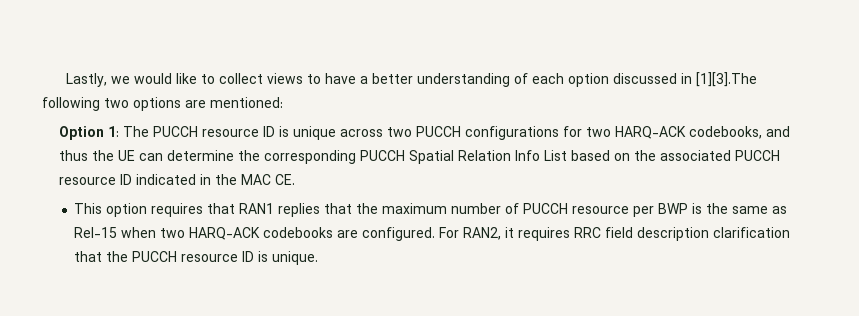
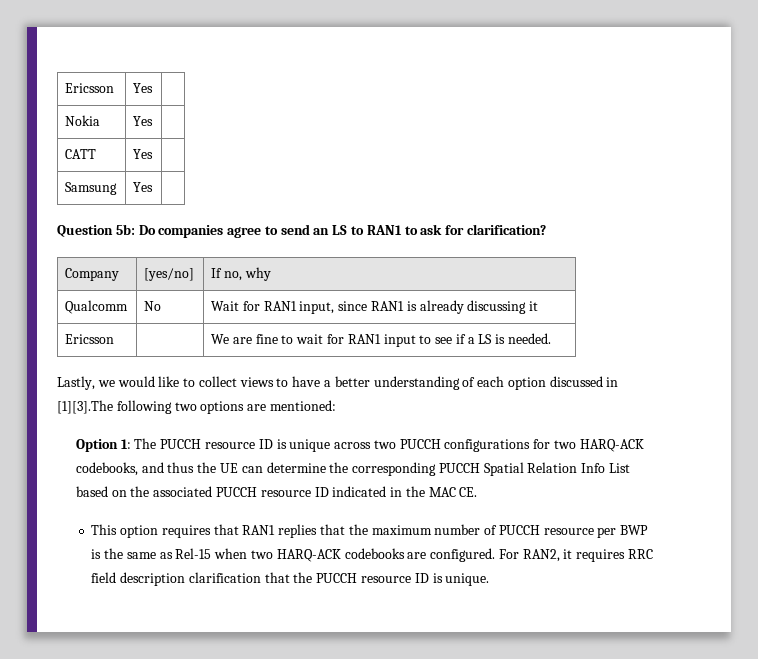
(65, 80) none -> [65,83,115,93] [133,83,154,93] [65,115,101,126] [133,116,154,126] [65,149,97,159] [133,149,154,159] [65,182,118,195] [133,182,154,192] [57,224,546,238] [65,268,120,281] [144,268,195,281] [211,267,271,281] [65,300,129,314] [144,301,162,311] [211,300,539,314] [65,334,115,344] [211,333,551,347] Ericsson | Yes | // Nokia | Yes | // CATT | Yes | // Samsung | Yes | // Question 5b: Do companies agree to send an LS to RAN1 to ask for clarification? // Company | [yes/no] | If no, why // Qualcomm | No | Wait for RAN1 input, since RAN1 is already discussing it // Ericsson | | We are fine to wait for RAN1 input to see if a LS is needed. //

